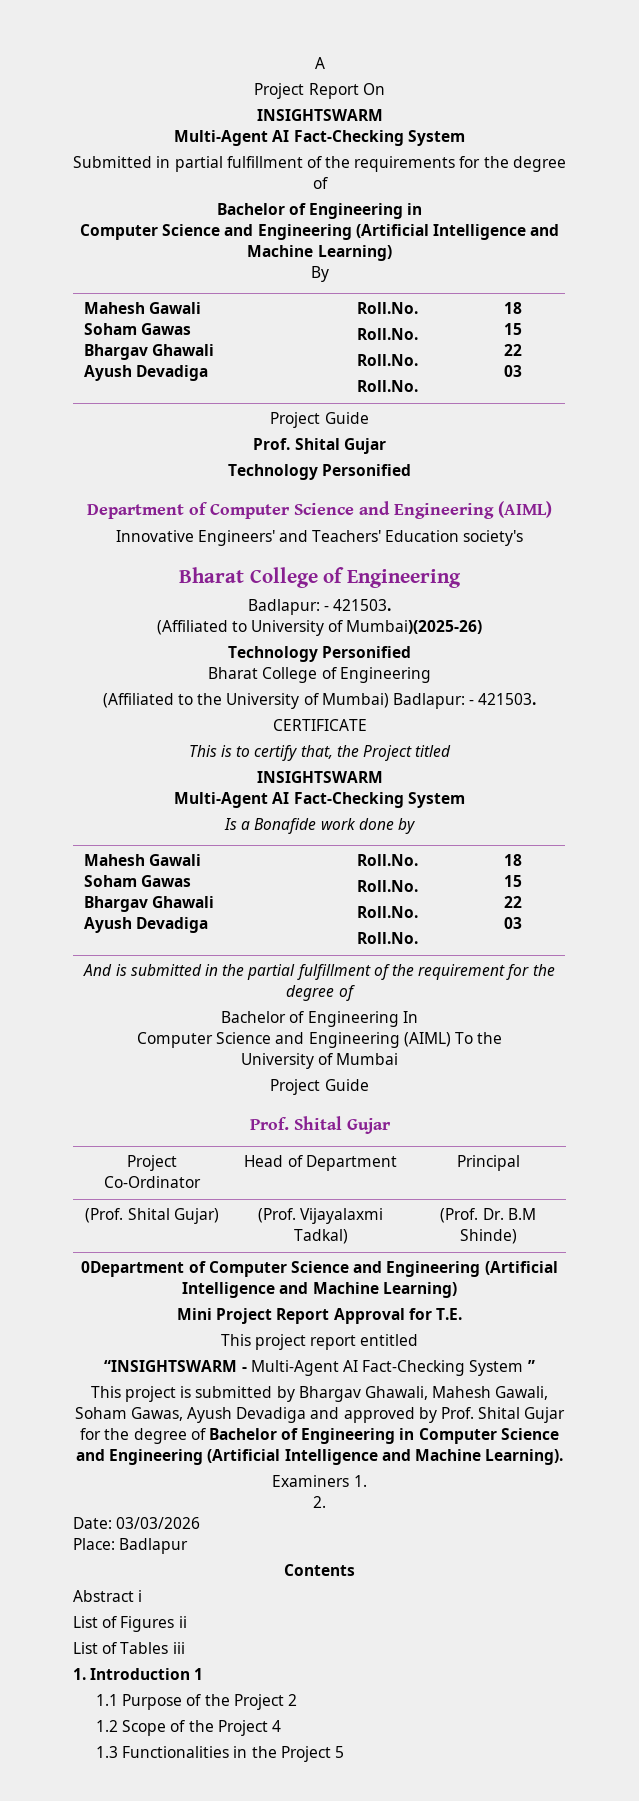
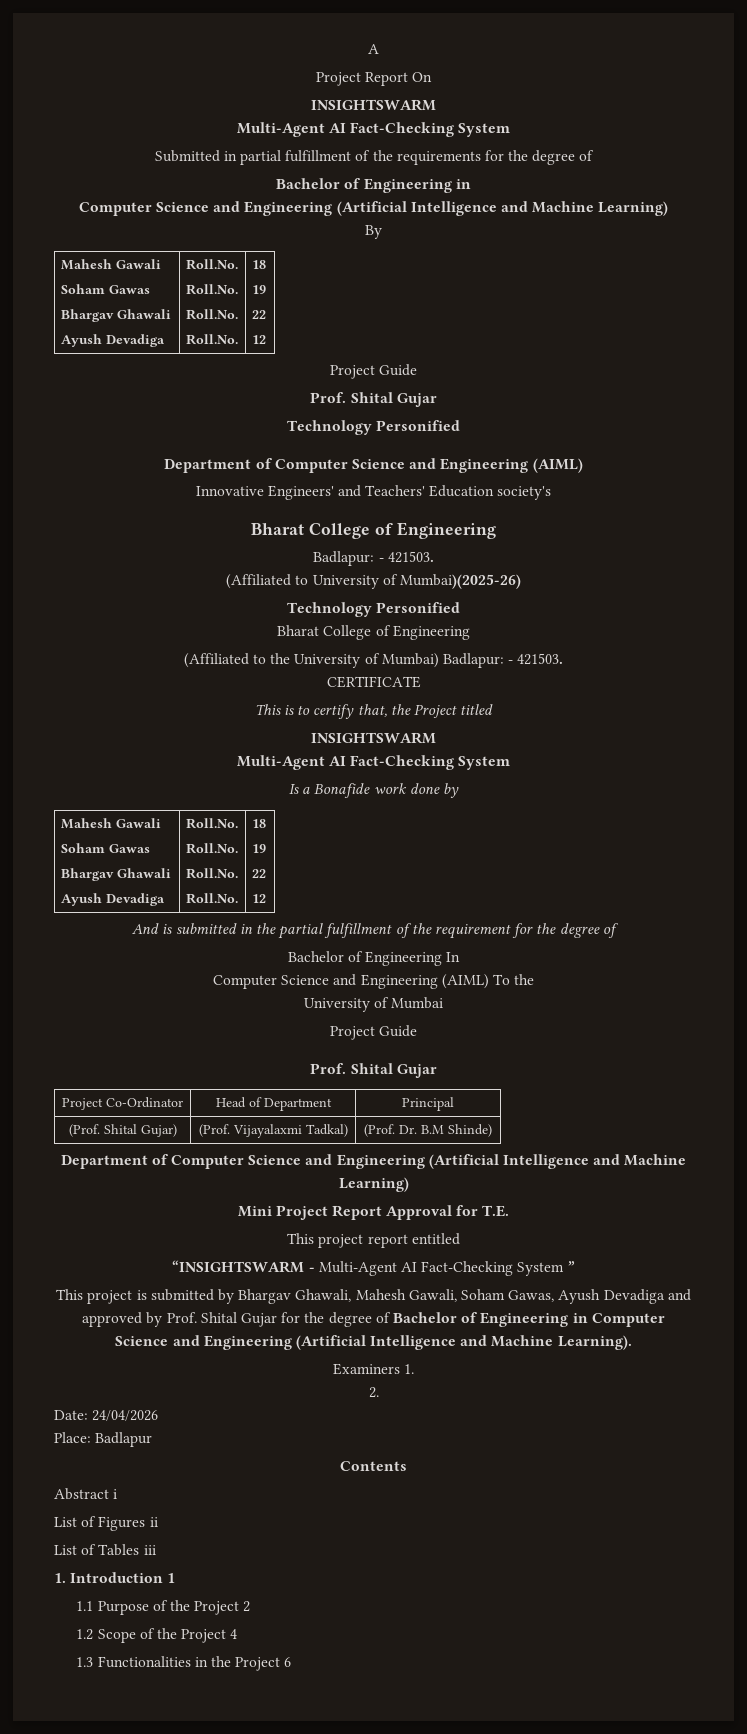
[503,323,522,335] [503,344,522,356] [503,365,522,377] 15 // 22 // 03 -> [251,285,266,294] [251,310,266,319] [251,335,266,344] 19 // 22 // 12
[503,875,522,887] [503,896,522,908] [503,917,522,929] 15 // 22 // 03 -> [251,844,266,853] [251,869,266,878] [251,894,266,903] 19 // 22 // 12
[81,1261,185,1277] 0Department -> [60,1155,148,1169] Department
[116,1517,201,1529] 03/03/2026 -> [92,1410,159,1421] 24/04/2026
[334,1746,344,1758] 5 -> [284,1657,292,1667] 6

